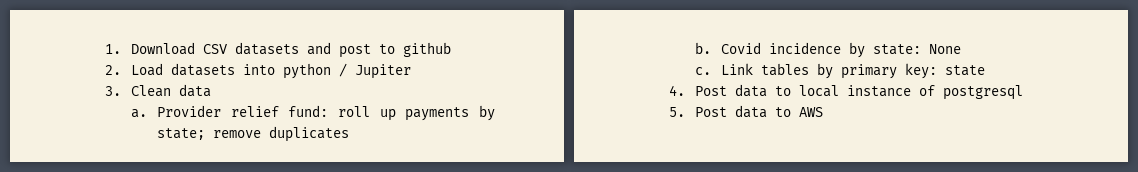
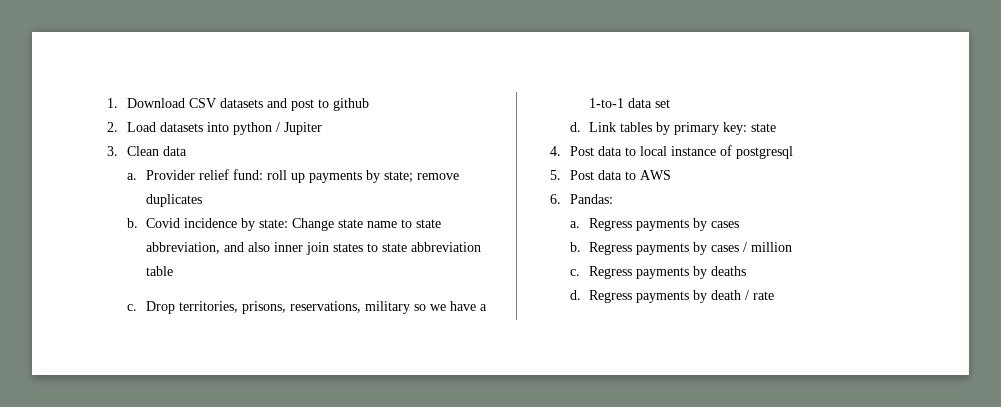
[929,44,962,54] [695,67,712,75] None // c. -> [292,218,442,231] [146,242,482,255] [146,266,174,276] [126,301,488,314] [589,98,671,108] [569,122,581,132] Change state name to state abbreviation, and also inner join states to state abbreviation table // c. Drop territories, prisons, reservations, military so we have a 1-to-1 data set // d.
(824, 112) none -> [550,194,613,204] [569,218,740,231] [569,242,793,255] [569,266,747,279] [569,290,775,303] // 6. Pandas: // a. Regress payments by cases // b. Regress payments by cases / million // c. Regress payments by deaths // d. Regress payments by death / rate

